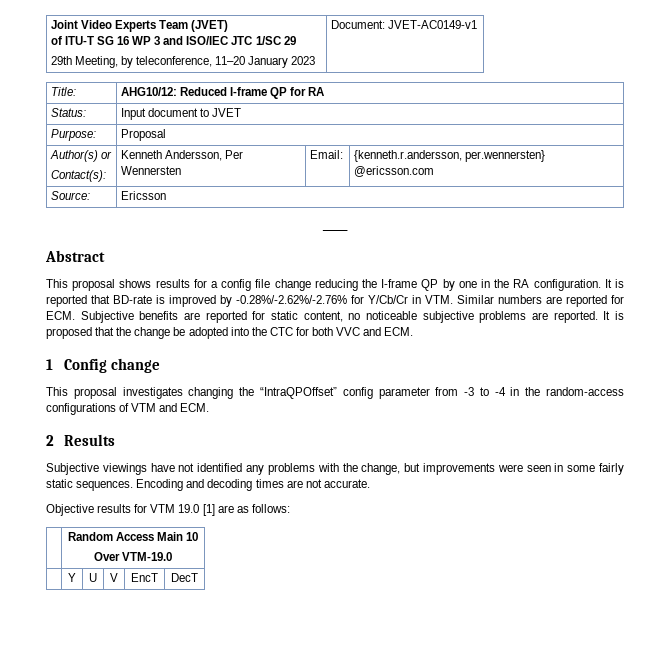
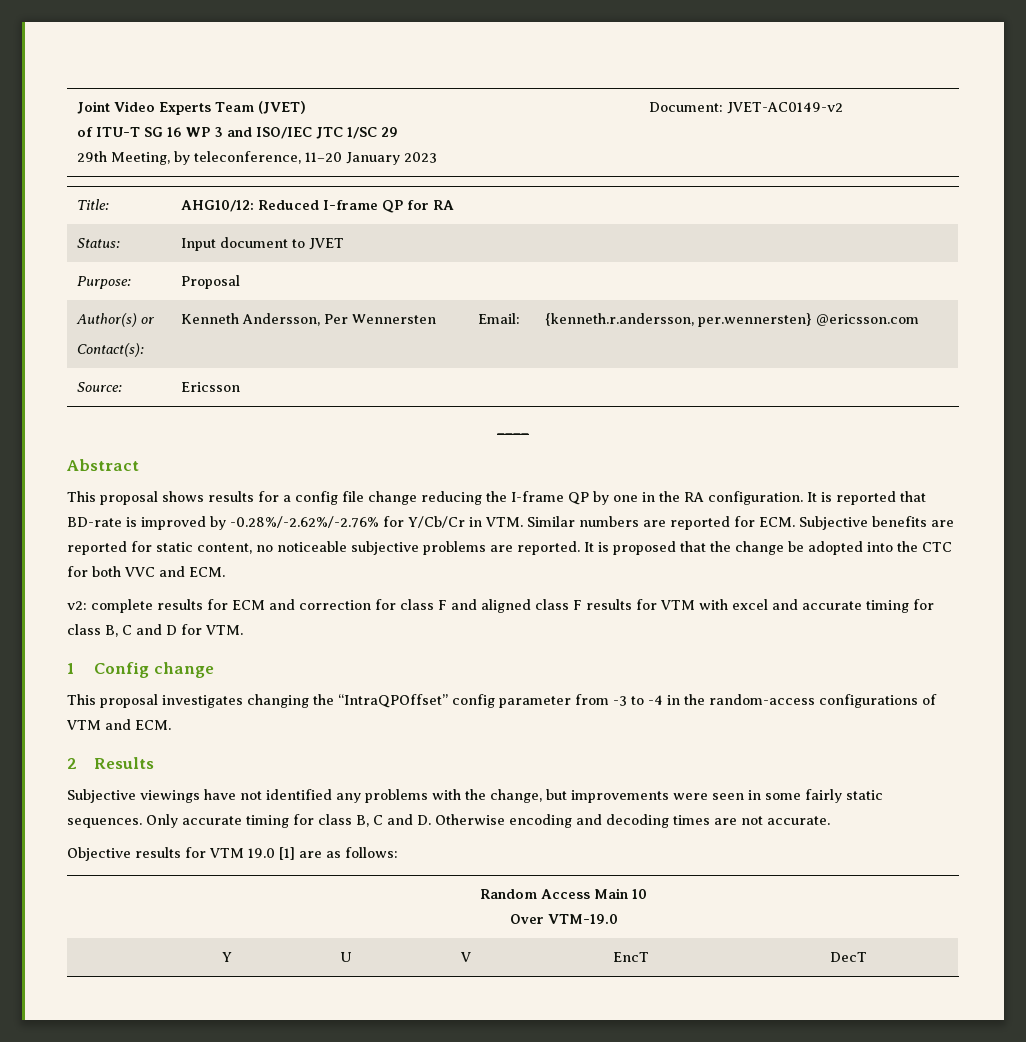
[387,20,477,29] JVET-AC0149-v1 -> [726,102,843,114] JVET-AC0149-v2
(414, 331) none -> [67,599,934,613] [67,624,243,637] // v2: complete results for ECM and correction for class F and aligned class F results for VTM with excel and accurate timing for class B, C and D for VTM.
[136,479,184,491] Encoding -> [146,814,572,828] Only accurate timing for class B, C and D. Otherwise encoding

